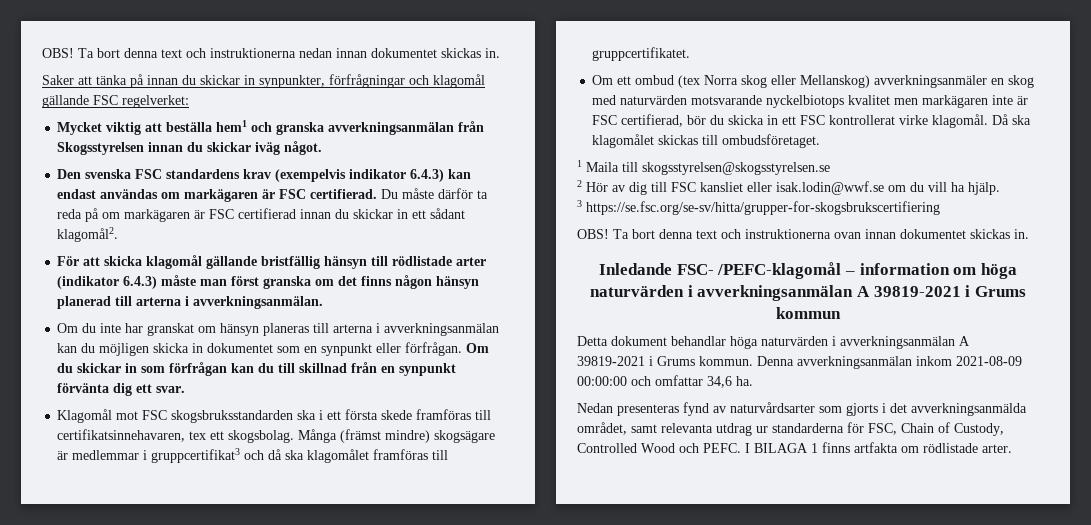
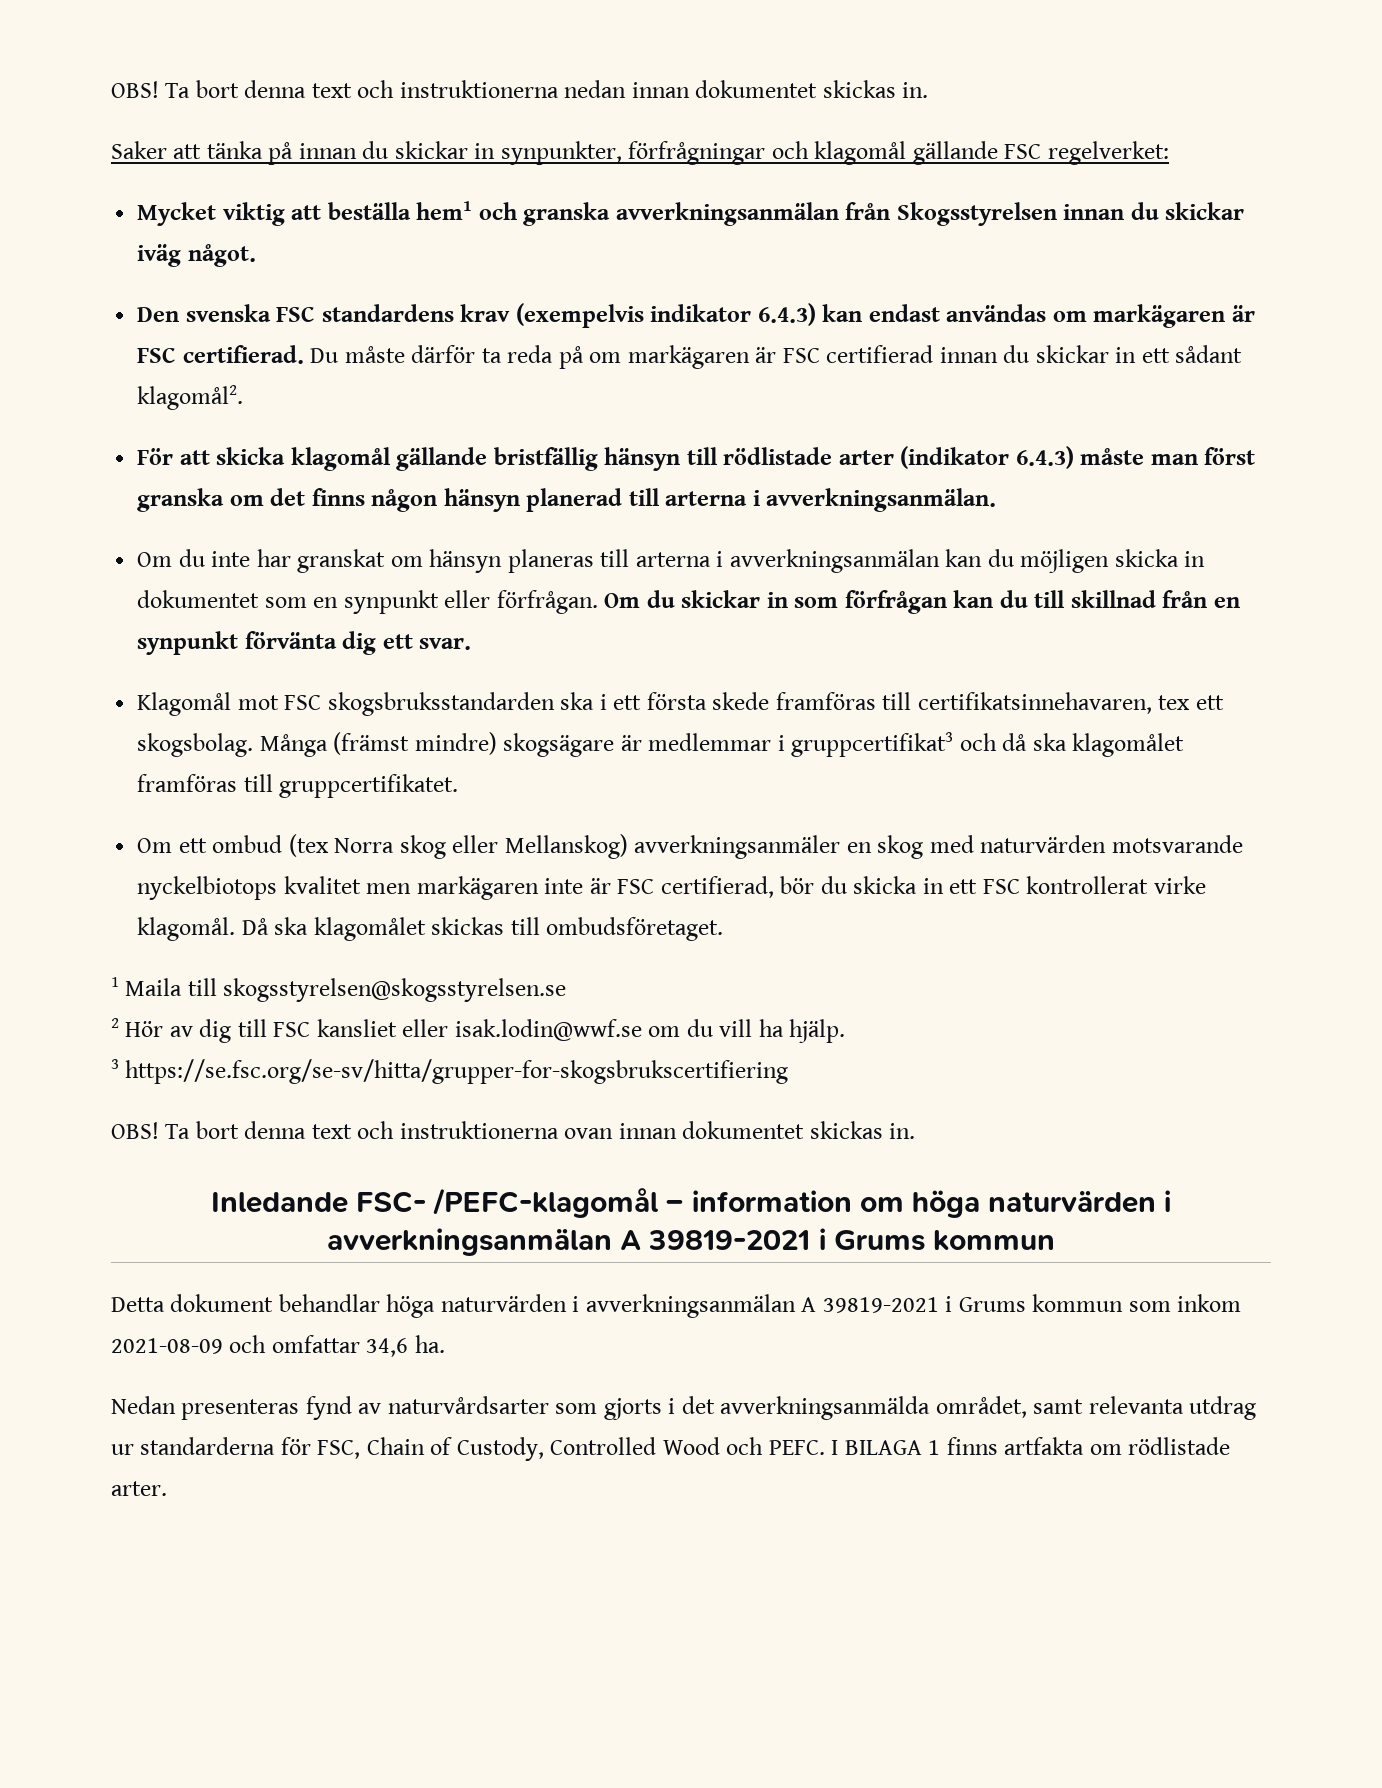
[699,356,912,369] kommun. Denna avverkningsanmälan -> [1032,1294,1171,1312] kommun som
[577,376,627,386] 00:00:00 -> (223, 1346) none

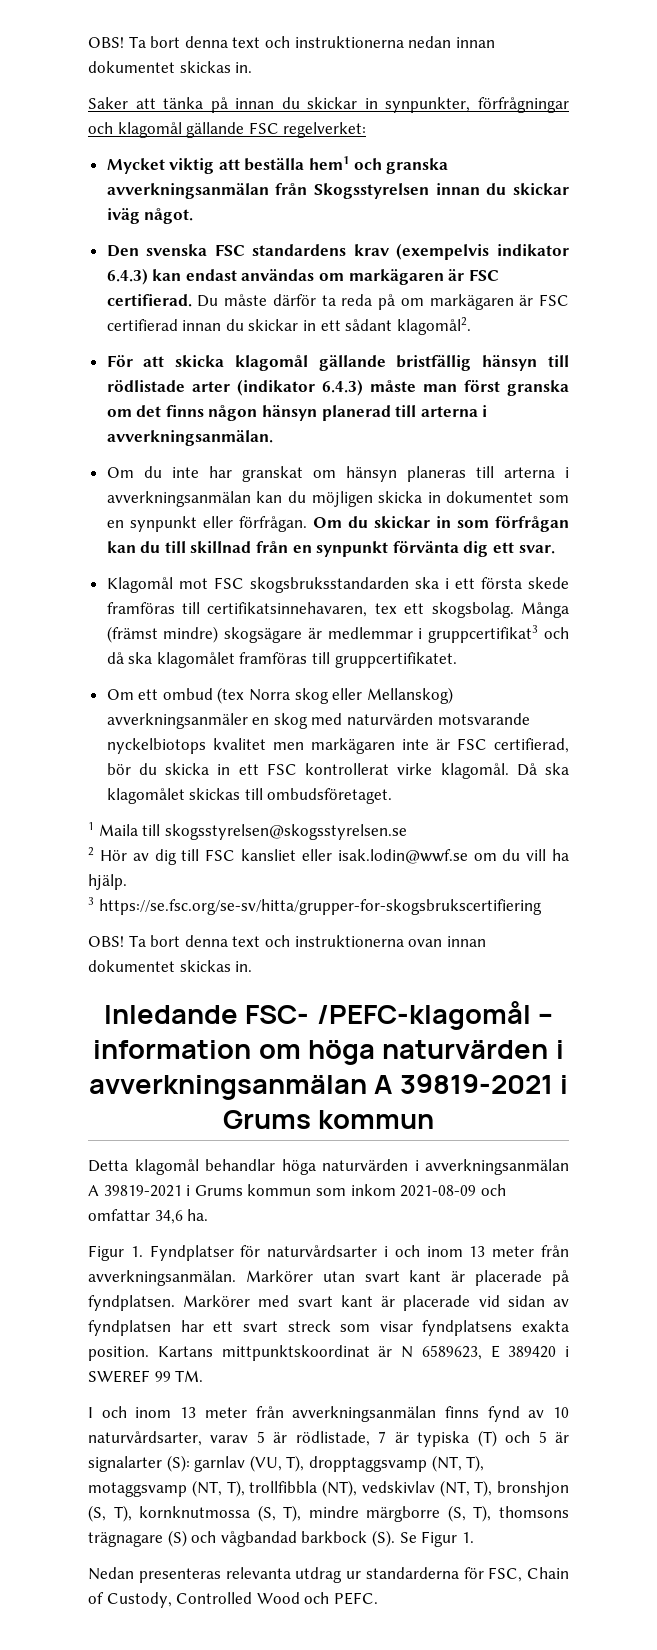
[170,1294,274,1312] dokument -> [134,1159,199,1175] klagomål
[111,1396,1084,1420] Nedan presenteras fynd av naturvårdsarter som gjorts i det avverkningsanmälda området, samt -> [88,1245,569,1261] [88,1270,569,1286] [88,1295,569,1311] [88,1320,569,1336] [88,1345,569,1361] [88,1370,204,1383] [88,1406,569,1422] [88,1430,569,1447] [88,1455,485,1472] [88,1480,569,1497] [88,1505,569,1522] [88,1530,474,1547] [88,1567,221,1583] Figur 1. Fyndplatser för naturvårdsarter i och inom 13 meter från avverkningsanmälan. Markörer utan svart kant är placerade på fyndplatsen. Markörer med svart kant är placerade vid sidan av fyndplatsen har ett svart streck som visar fyndplatsens exakta position. Kartans mittpunktskoordinat är N 6589623, E 389420 i SWEREF 99 TM. // I och inom 13 meter från avverkningsanmälan finns fynd av 10 naturvårdsarter, varav 5 är rödlistade, 7 är typiska (T) och 5 är signalarter (S): garnlav (VU, T), dropptaggsvamp (NT, T), motaggsvamp (NT, T), trollfibbla (NT), vedskivlav (NT, T), bronshjon (S, T), kornknutmossa (S, T), mindre märgborre (S, T), thomsons trägnagare (S) och vågbandad barkbock (S). Se Figur 1. // Nedan presenteras
[831,1437,1231,1455] [111,1481,167,1496] I BILAGA 1 finns artfakta om rödlistade arter. -> (378, 1598) none

